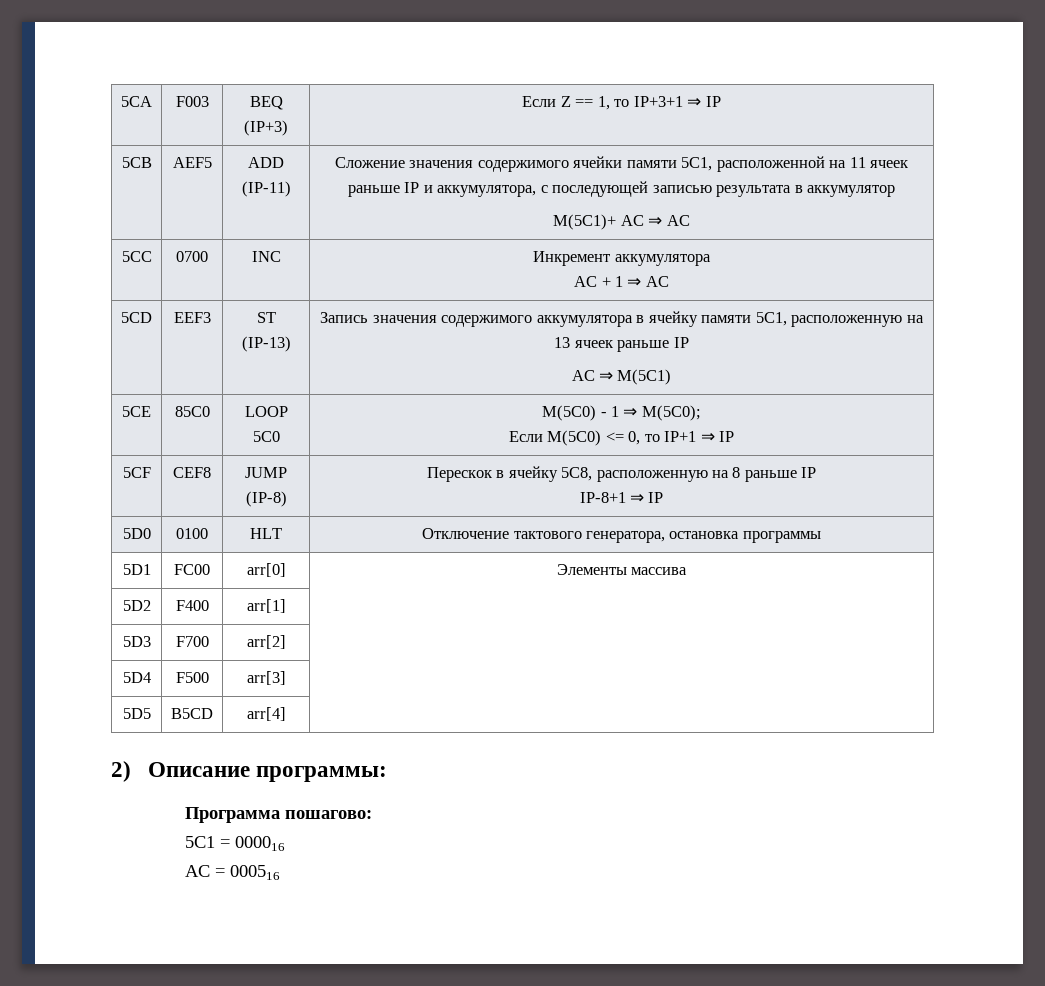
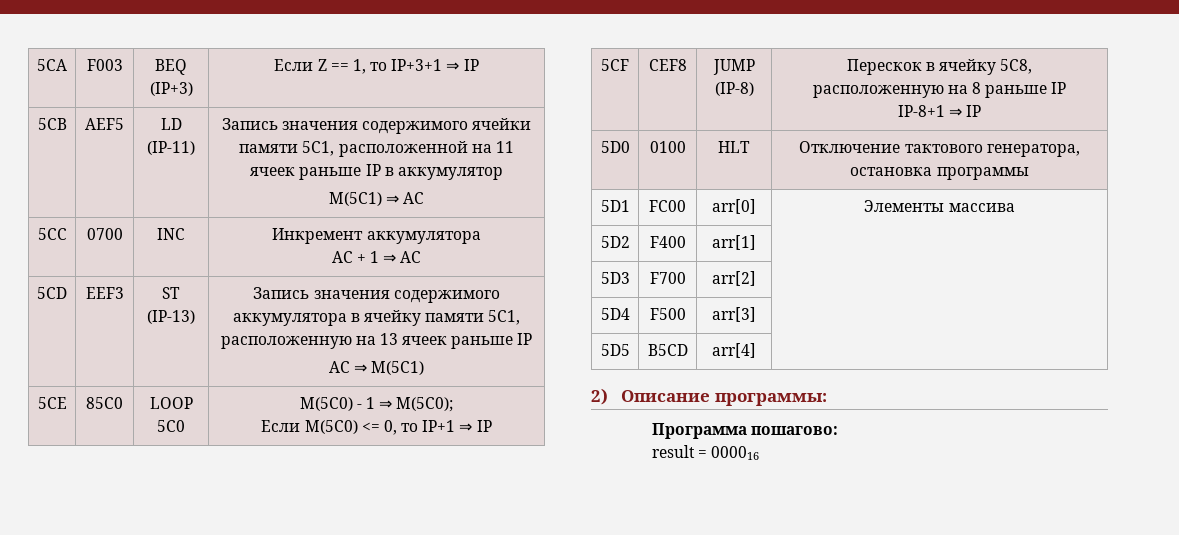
[248,157,284,168] ADD -> [160,118,182,130] LD
[334,157,405,168] Сложение -> [221,118,278,130] Запись
[423,181,792,197] и аккумулятора, с последующей записью результата -> (381, 170) none
[553,214,644,230] M(5C1)+ AC -> [328,192,382,206] M(5C1)
[184,836,215,848] 5C1 -> [651,445,695,458] result
[184,865,280,880] // AC = 000516 -> (760, 453) none

